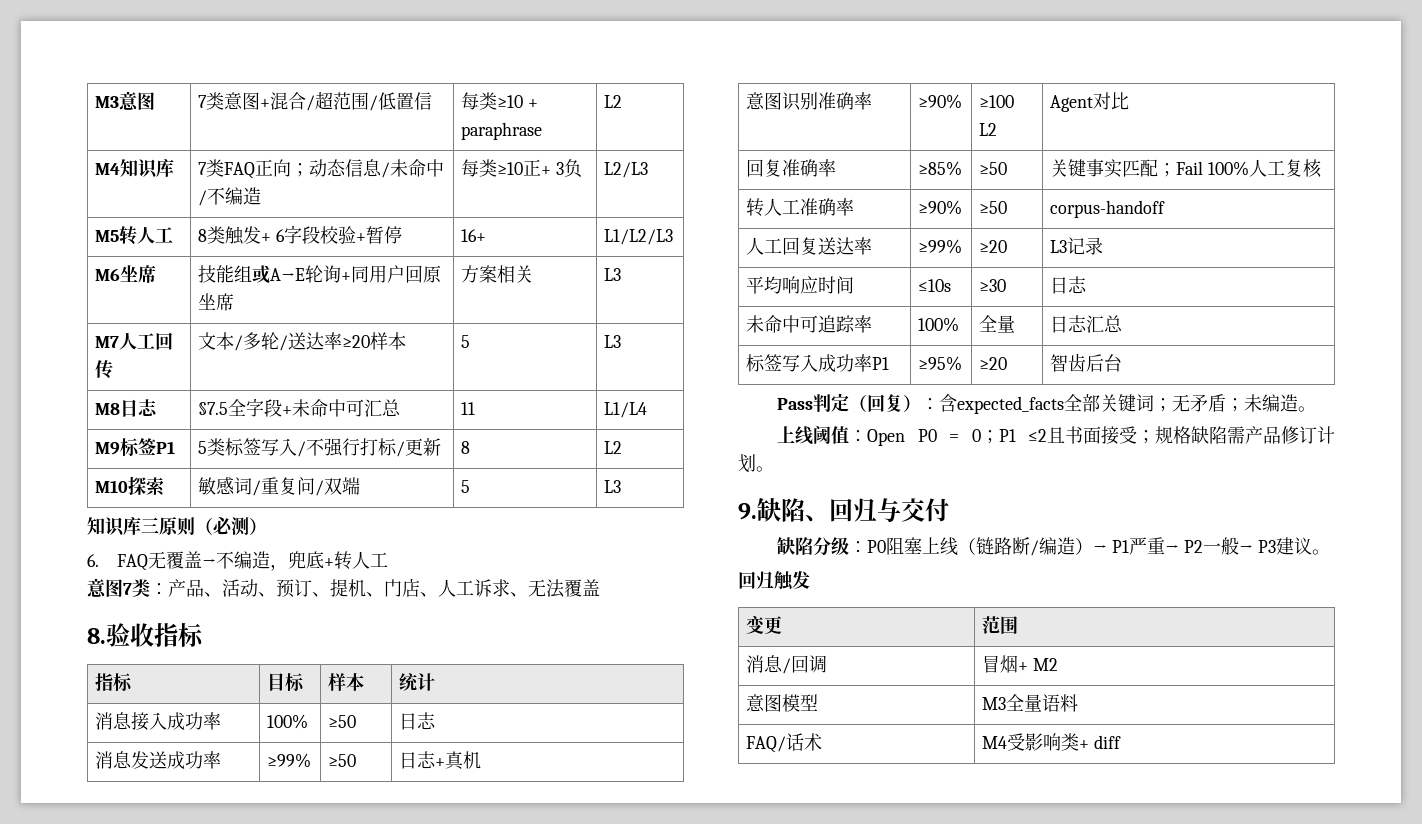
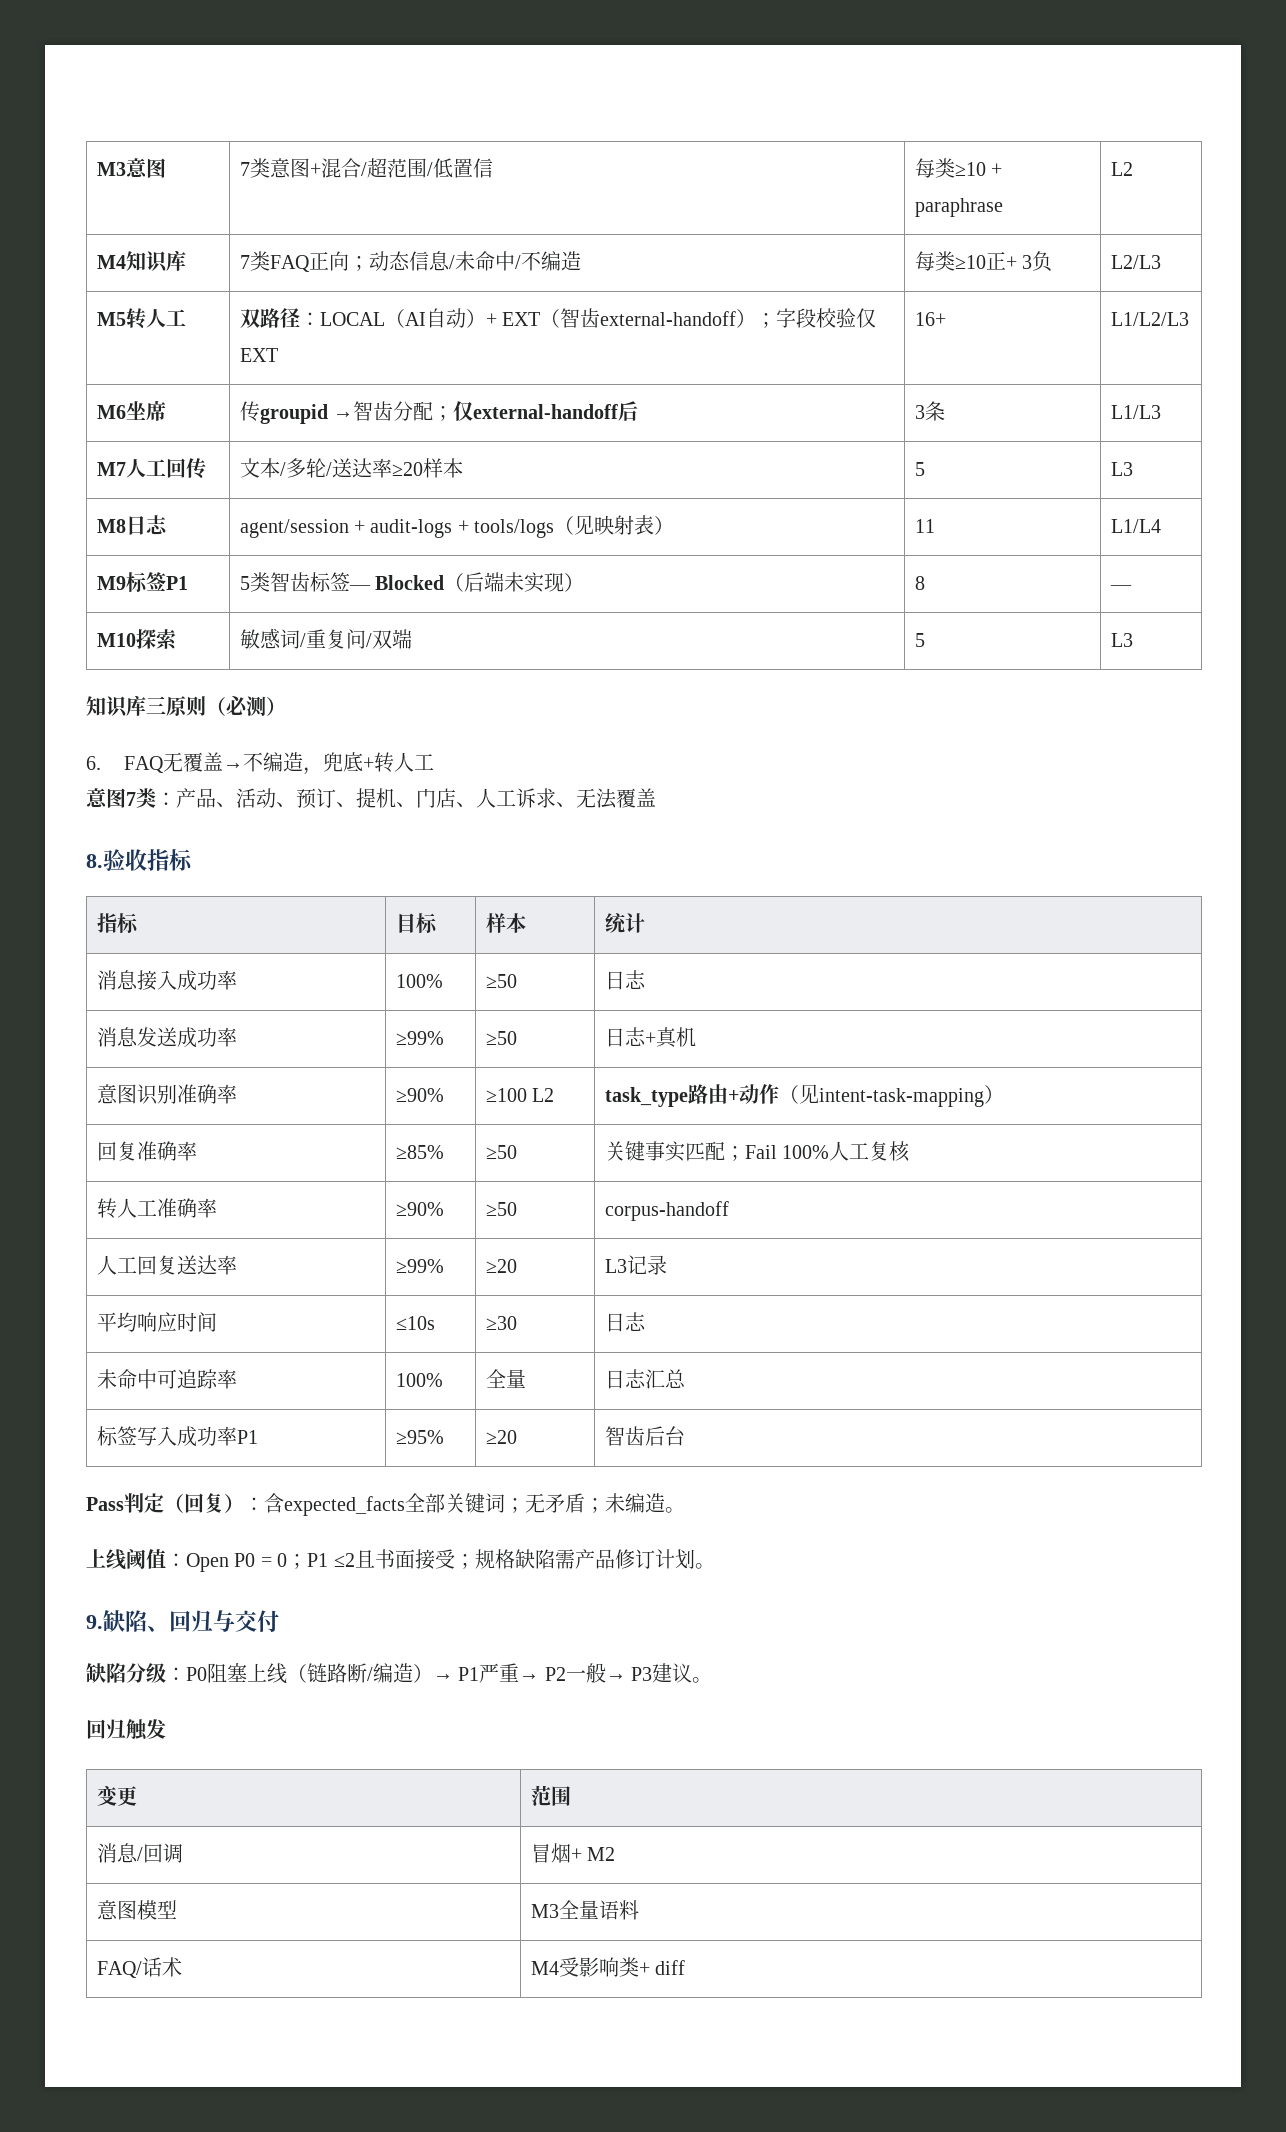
[198,225,402,245] [461,229,487,242] [604,229,674,245] [95,265,157,283] [198,265,442,284] [198,293,235,311] [461,265,534,283] [604,268,622,281] 8类触发+ 6字段校验+暂停 | 16+ | L1/L2/L3 // M6坐席 | 技能组或A→E轮询+同用户回原坐席 | 方案相关 | L3 -> [239,308,877,328] [239,348,278,362] [914,312,946,326] [1110,312,1189,326] [96,400,166,421] [239,401,639,424] [914,401,945,421] [1110,405,1161,419] 双路径：LOCAL（AI自动）+ EXT（智齿external-handoff）；字段校验仅EXT | 16+ | L1/L2/L3 // M6坐席 | 传groupid →智齿分配；仅external-handoff后 | 3条 | L1/L3
[198,398,402,417] §7.5全字段+未命中可汇总 -> [239,515,675,538] agent/session + audit-logs + tools/logs（见映射表）
[225,438,442,457] 标签写入/不强行打标/更新 -> [269,572,585,593] 智齿标签— Blocked（后端未实现）
[604,441,623,454] L2 -> [1109,585,1132,590] —
[1050,92,1130,112] Agent对比 -> [604,1084,1004,1107] task_type路由+动作（见intent-task-mapping）

